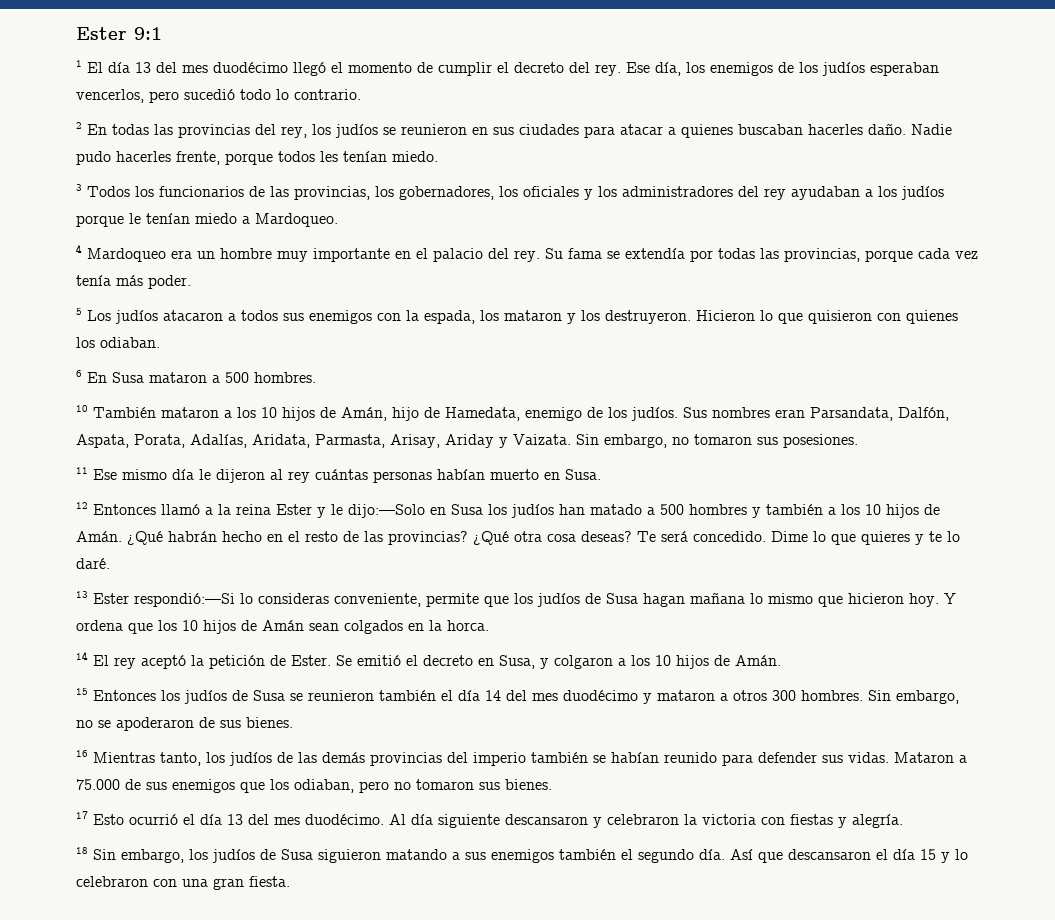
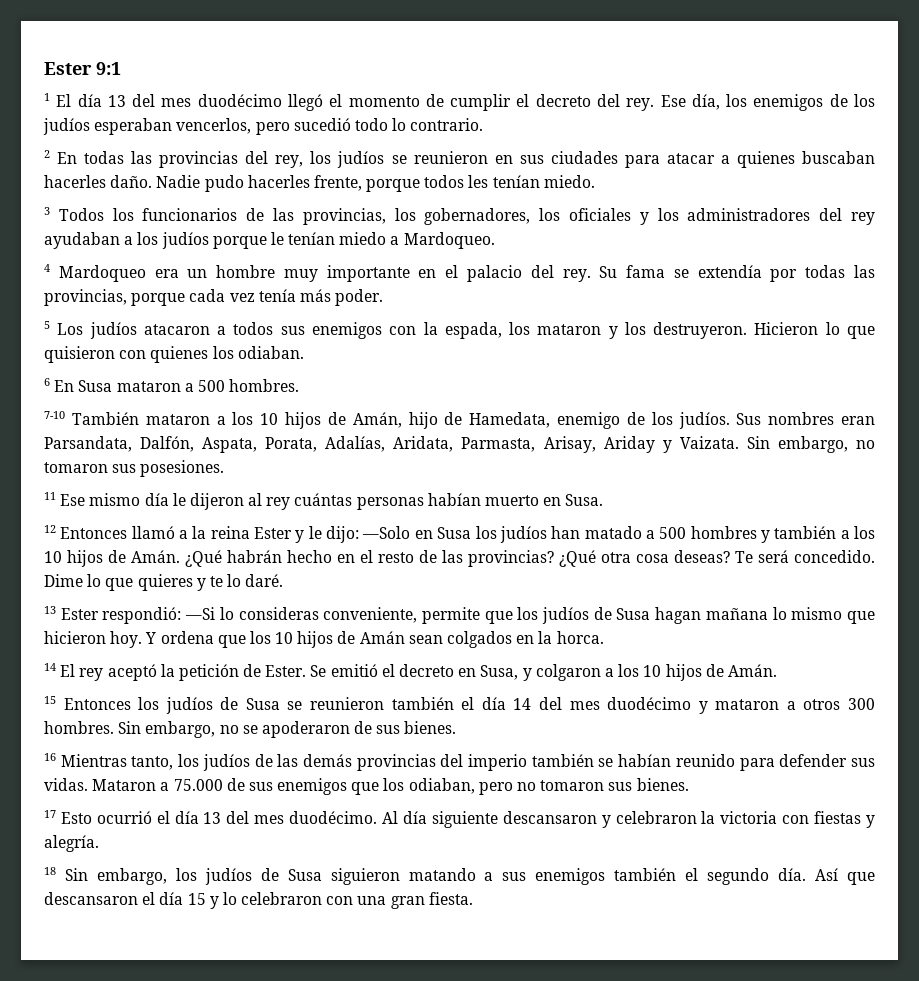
[76,405,88,412] 10 -> [44,411,65,419] 7-10
[348,504,425,518] dijo:—Solo -> [326,526,411,543] dijo: —Solo
[134,593,235,607] respondió:—Si -> [102,607,216,624] respondió: —Si

